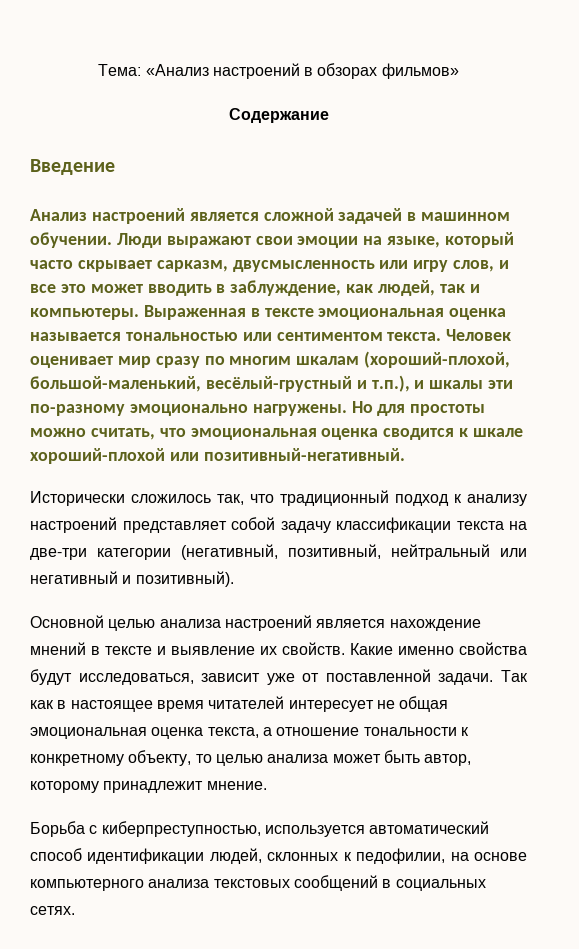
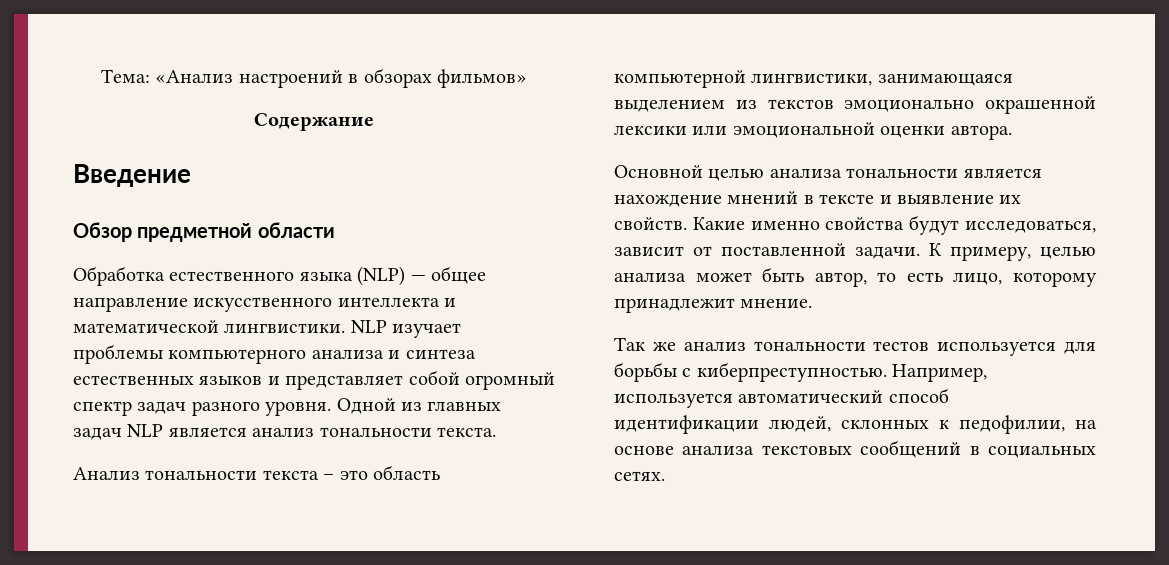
[30,208,511,224] [30,232,515,248] [30,260,510,272] [30,280,480,296] [30,305,507,320] [30,329,512,341] [30,351,511,368] [30,375,514,392] [30,401,486,416] [30,428,524,440] [30,448,405,464] [30,490,527,506] [30,517,527,533] [30,544,527,560] [30,571,234,587] Анализ настроений является сложной задачей в машинном обучении. Люди выражают свои эмоции на языке, который часто скрывает сарказм, двусмысленность или игру слов, и все это может вводить в заблуждение, как людей, так и компьютеры. Выраженная в тексте эмоциональная оценка называется тональностью или сентиментом текста. Человек оценивает мир сразу по многим шкалам (хороший-плохой, большой-маленький, весёлый-грустный и т.п.), и шкалы эти по-разному эмоционально нагружены. Но для простоты можно считать, что эмоциональная оценка сводится к шкале хороший-плохой или позитивный-негативный. // Исторически сложилось так, что традиционный подход к анализу настроений представляет собой задачу классификации текста на две-три категории (негативный, позитивный, нейтральный или негативный и позитивный). -> [73,222,335,242] [73,266,486,286] [73,297,457,312] [73,320,462,338] [73,344,476,364] [73,370,555,390] [73,398,502,416] [73,424,496,440] [73,465,440,480] [614,70,1013,88] [614,96,1096,114] [614,122,1012,140] Обзор предметной области // Обработка естественного языка (NLP) — общее направление искусственного интеллекта и математической лингвистики. NLP изучает проблемы компьютерного анализа и синтеза естественных языков и представляет собой огромный спектр задач разного уровня. Одной из главных задач NLP является анализ тональности текста. // Анализ тональности текста – это область компьютерной лингвистики, занимающаяся выделением из текстов эмоционально окрашенной лексики или эмоциональной оценки автора.
[224,615,312,631] настроений -> [846,168,959,178] тональности
[266,673,295,685] уже -> (684, 251) none
[500,670,528,682] [30,696,449,712] [30,727,469,739] [30,750,212,766] Так как в настоящее время читателей интересует не общая эмоциональная оценка текста, а отношение тональности к конкретному объекту, то -> [929,243,1031,261] К примеру,
(472, 760) none -> [877,272,1003,285] то есть лицо,
[30,821,261,837] Борьба с киберпреступностью, -> [614,337,1096,356] [614,362,988,382] Так же анализ тональности тестов используется для борьбы с киберпреступностью. Например,
[30,879,144,891] компьютерного -> (674, 450) none

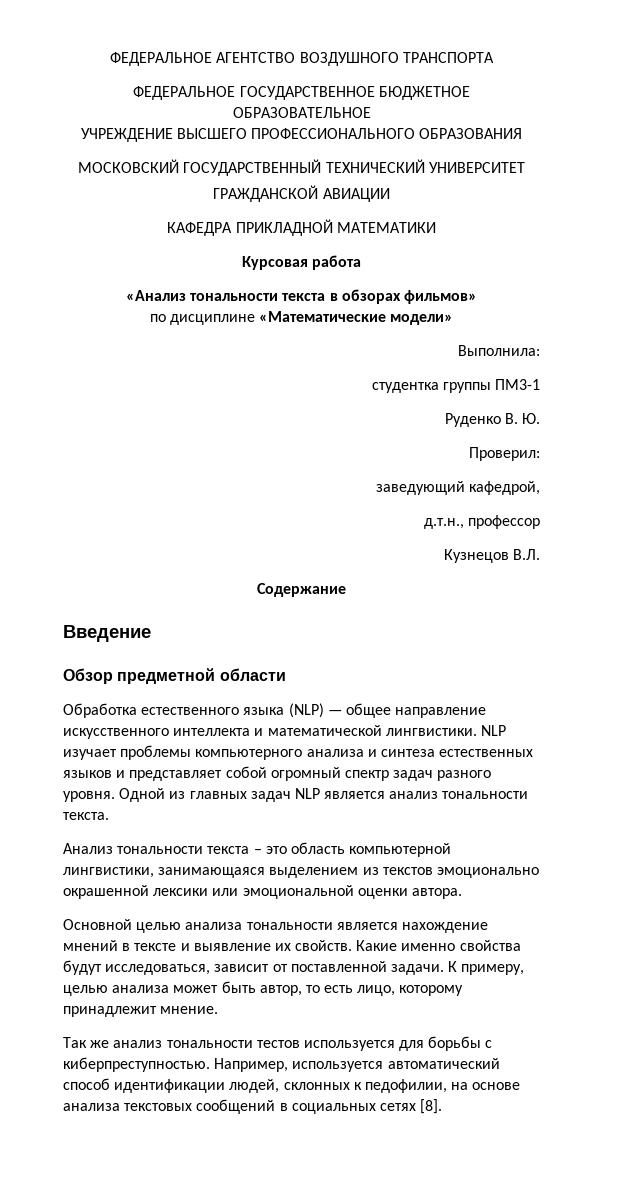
[101,68,527,88] Тема: «Анализ настроений в обзорах фильмов» -> [110,52,494,66] [133,86,470,100] [232,107,371,118] [80,128,523,142] [78,159,525,176] [213,185,390,202] [167,219,436,236] [241,255,362,270] [126,289,477,304] [149,311,454,325] [458,345,540,356] [371,379,540,393] [444,413,540,427] [469,447,540,461] [375,481,540,495] [423,515,540,529] [443,549,540,563] ФЕДЕРАЛЬНОЕ АГЕНТСТВО ВОЗДУШНОГО ТРАНСПОРТА // ФЕДЕРАЛЬНОЕ ГОСУДАРСТВЕННОЕ БЮДЖЕТНОЕ ОБРАЗОВАТЕЛЬНОЕ // УЧРЕЖДЕНИЕ ВЫСШЕГО ПРОФЕССИОНАЛЬНОГО ОБРАЗОВАНИЯ // МОСКОВСКИЙ ГОСУДАРСТВЕННЫЙ ТЕХНИЧЕСКИЙ УНИВЕРСИТЕТ // ГРАЖДАНСКОЙ АВИАЦИИ // КАФЕДРА ПРИКЛАДНОЙ МАТЕМАТИКИ // Курсовая работа // «Анализ тональности текста в обзорах фильмов» // по дисциплине «Математические модели» // Выполнила: // студентка группы ПМ3-1 // Руденко В. Ю. // Проверил: // заведующий кафедрой, // д.т.н., профессор // Кузнецов В.Л.
[614,471,665,481] сетях. -> [379,1099,443,1114] сетях [8].

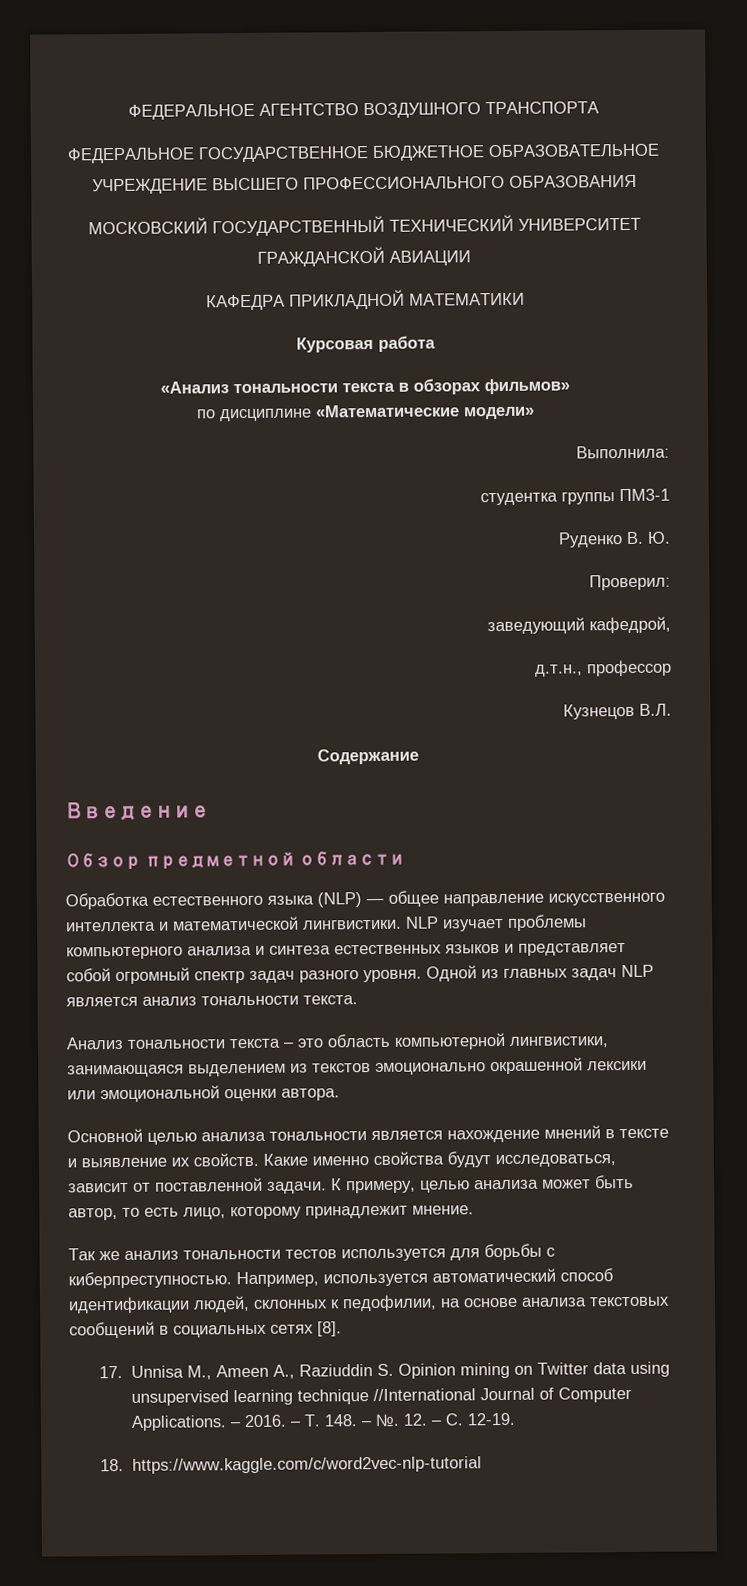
(443, 1106) none -> [99,1361,670,1380] [130,1386,632,1406] [130,1412,515,1431] [100,1456,482,1474] // 17. Unnisa M., Ameen A., Raziuddin S. Opinion mining on Twitter data using unsupervised learning technique //International Journal of Computer Applications. – 2016. – Т. 148. – №. 12. – С. 12-19. // 18. https://www.kaggle.com/c/word2vec-nlp-tutorial

